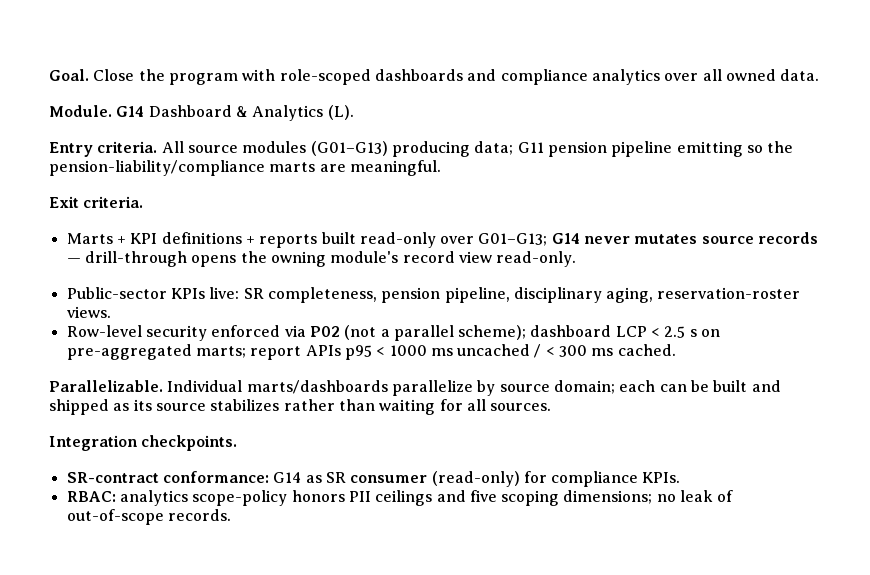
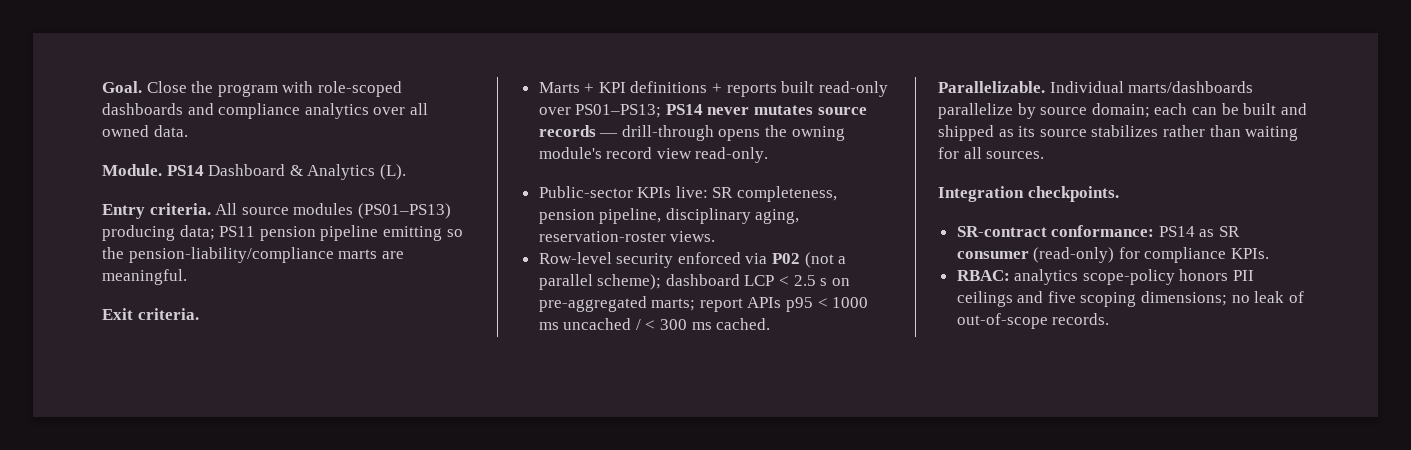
[116,106,145,117] G14 -> [166,165,204,176] PS14
[310,141,388,156] (G01–G13) -> [357,203,451,219] (PS01–PS13)
[517,142,544,153] G11 -> [219,226,256,237] PS11
[478,233,580,246] G01–G13; G14 -> [575,104,703,118] PS01–PS13; PS14
[273,472,302,483] G14 -> [1158,226,1195,237] PS14

